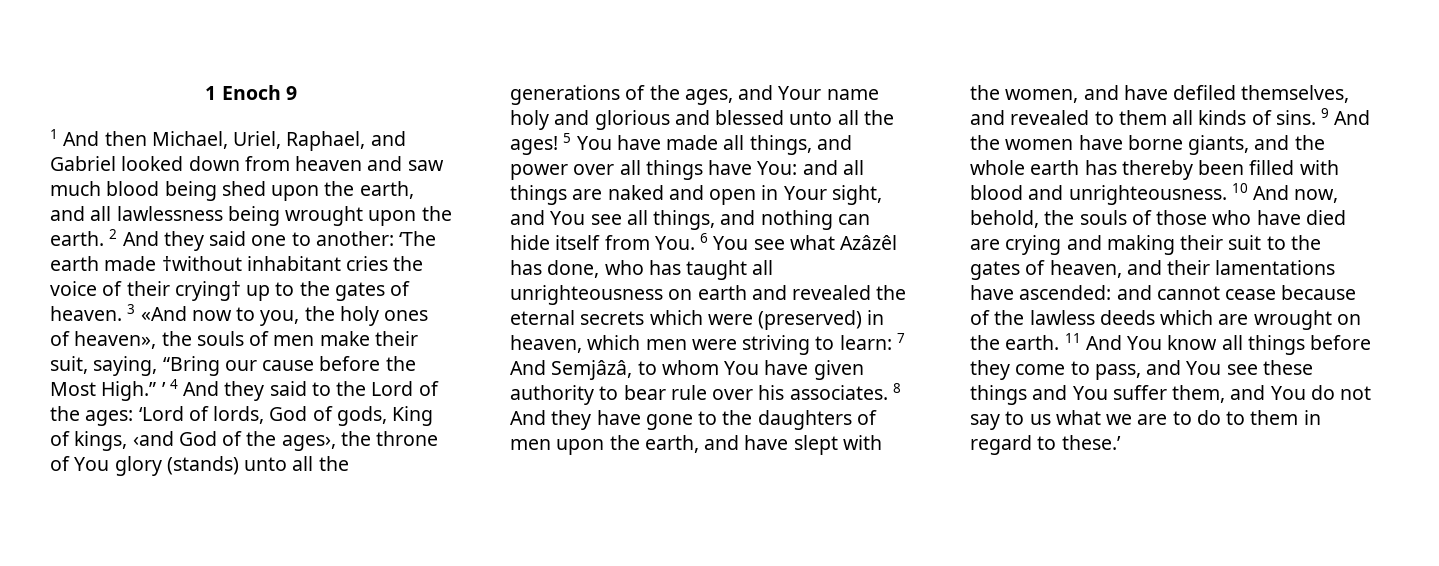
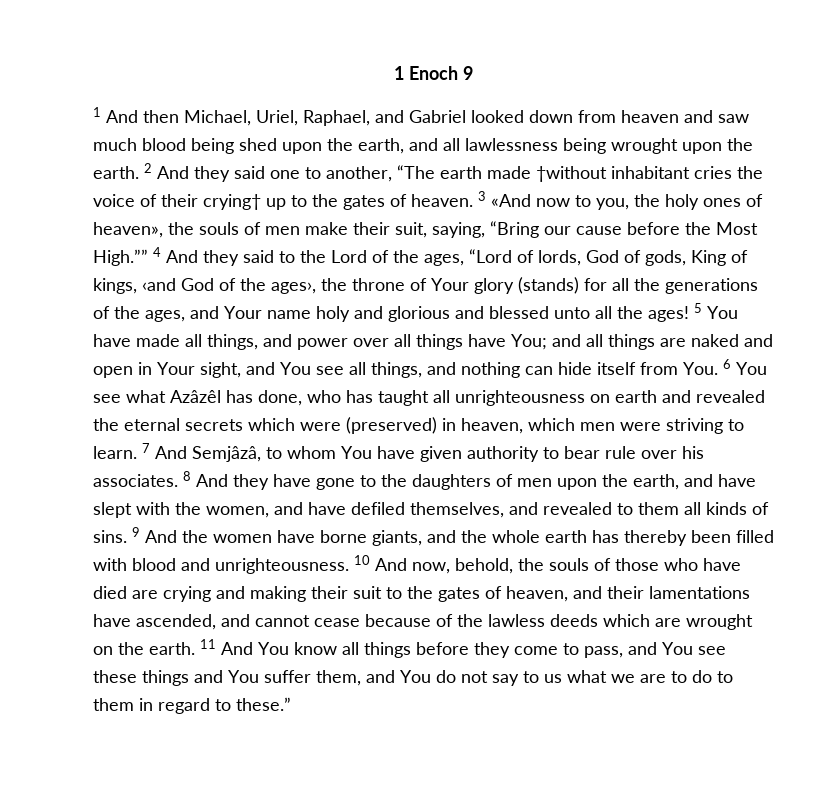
[315,231,437,246] another: ‘The -> [326,165,435,182] another, “The
[101,381,166,401] High.” ’ -> [93,249,148,266] High.””
[85,406,184,426] ages: ‘Lord -> [424,249,512,266] ages, “Lord
[74,457,110,471] You -> [431,278,469,291] Your
[244,457,288,471] unto -> [584,278,607,291] for
[757,161,798,175] You: -> [511,334,547,350] You;
[839,335,892,350] learn: -> [93,446,137,459] learn.
[1019,285,1112,300] ascended: -> [136,614,216,630] ascended,
[1061,435,1121,450] these.’ -> [236,697,291,711] these.”

